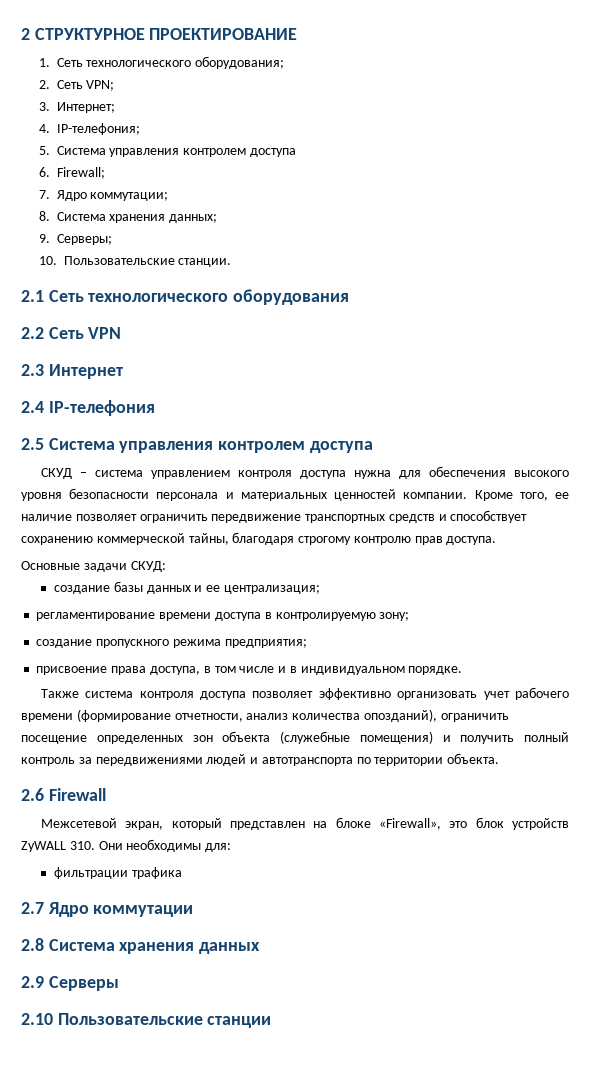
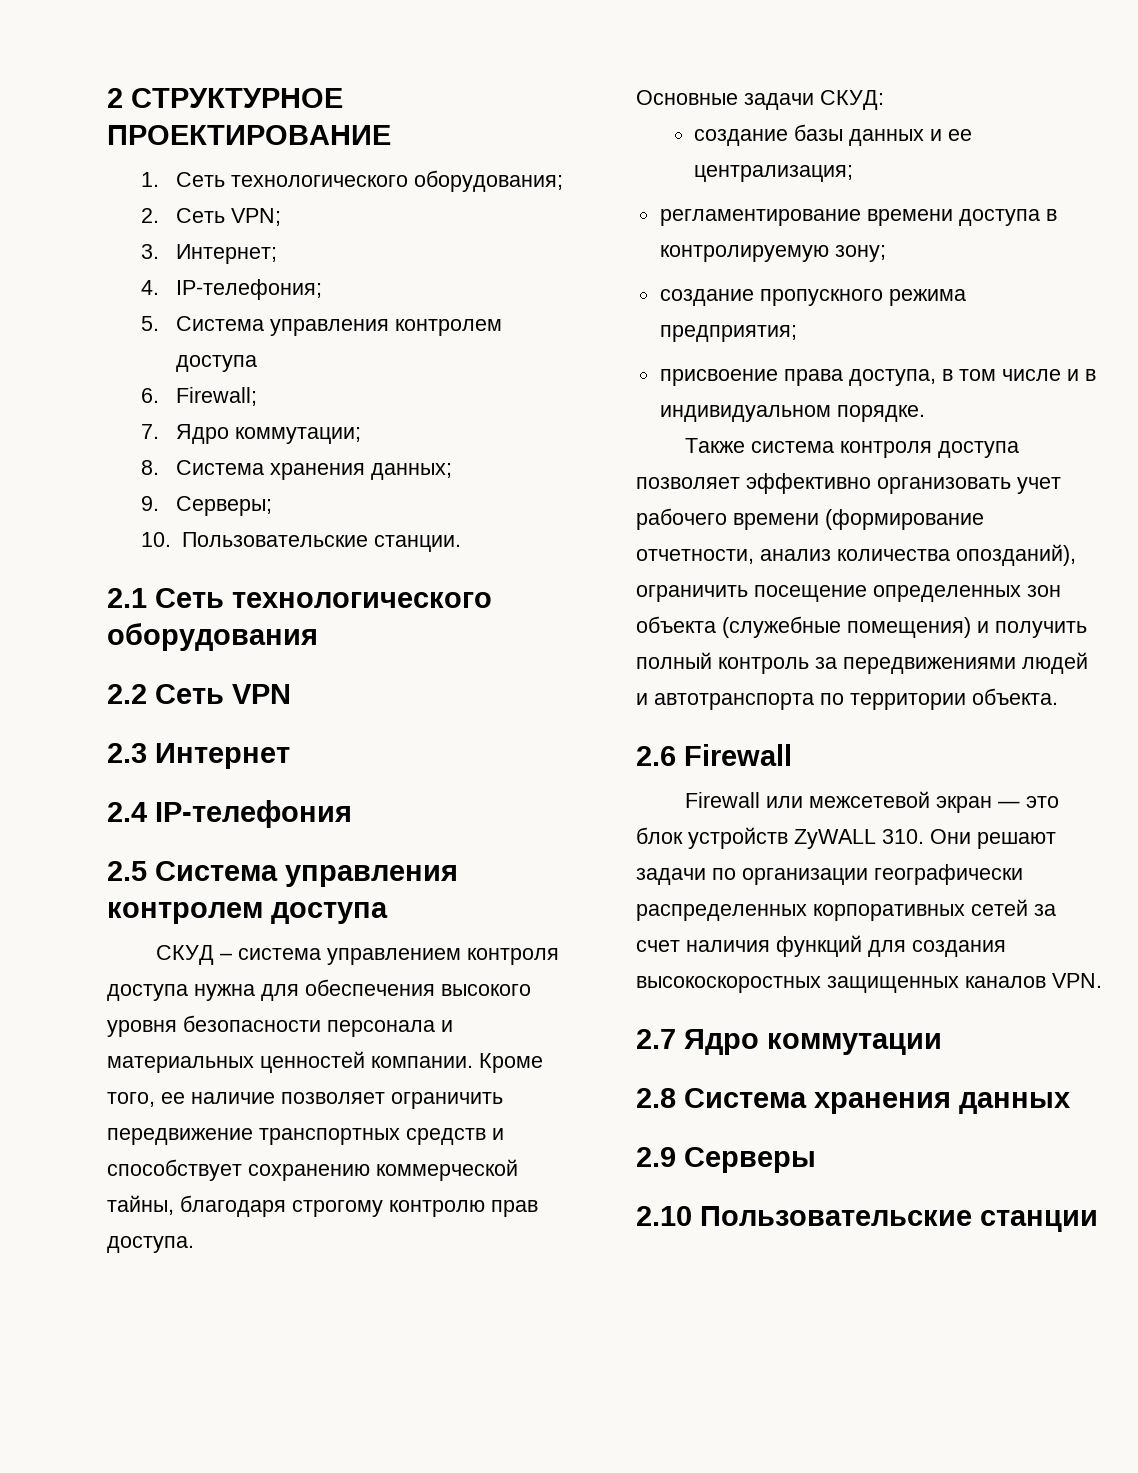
[40,817,441,830] Межсетевой экран, который представлен на блоке «Firewall», -> [685,791,1021,813] Firewall или межсетевой экран —
[126,839,232,852] [54,867,182,879] необходимы для: // фильтрации трафика -> [977,832,1056,849] [636,864,1023,885] [636,899,1056,921] [636,935,1006,957] [636,973,1102,993] решают задачи по организации географически распределенных корпоративных сетей за счет наличия функций для создания высокоскоростных защищенных каналов VPN.

